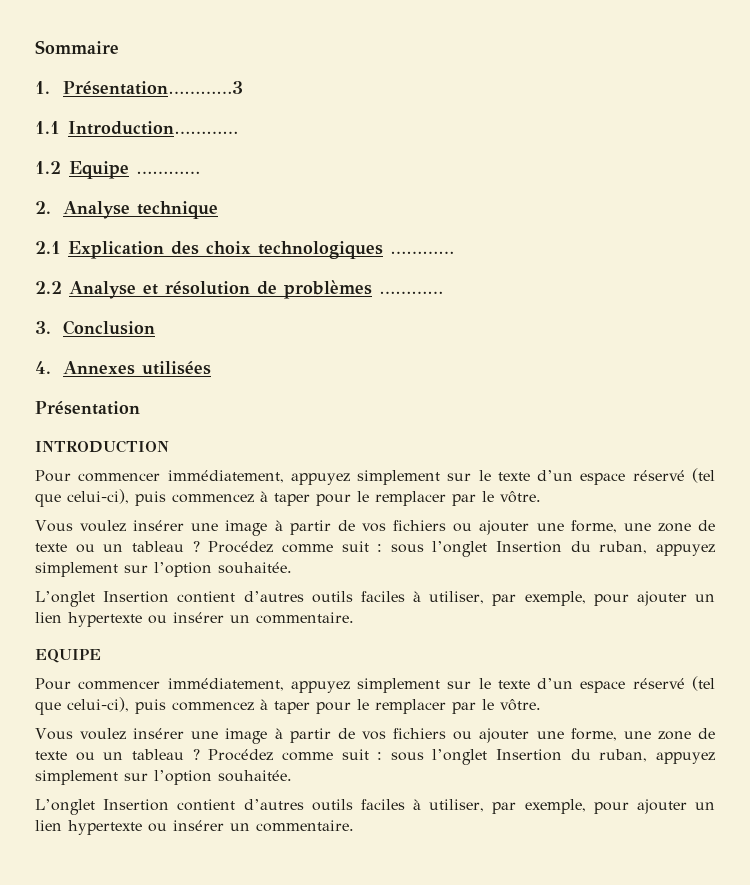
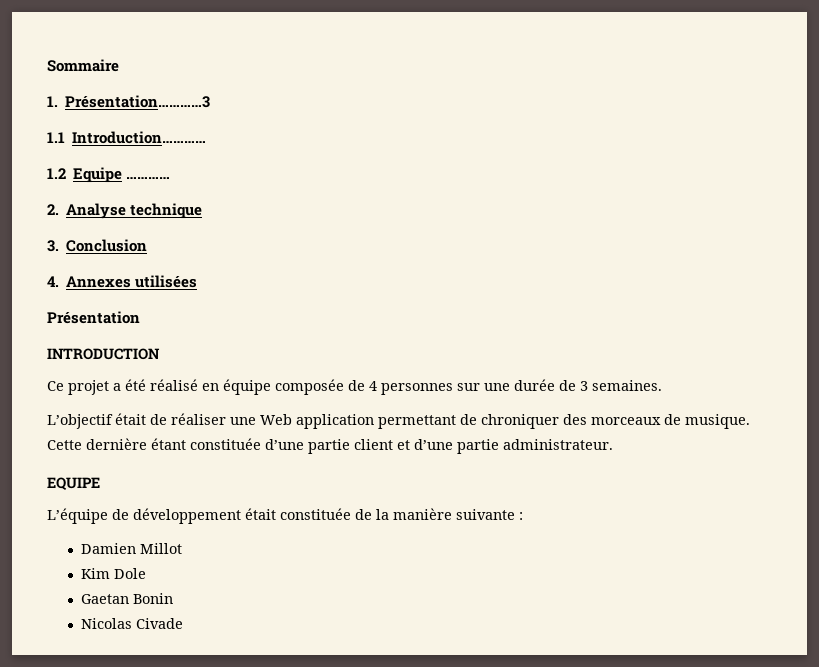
[35,241,454,259] [35,280,443,299] // 2.1 Explication des choix technologiques ………… // 2.2 Analyse et résolution de problèmes ………… -> (203, 211) none
[35,468,715,485] [35,489,541,507] [35,520,715,536] [35,541,715,557] [35,562,292,577] [35,591,715,607] [35,612,354,627] [35,649,101,663] [35,676,715,693] [35,697,541,715] [35,728,715,744] [35,749,715,765] [35,770,292,785] [35,799,715,815] [35,820,354,835] Pour commencer immédiatement, appuyez simplement sur le texte d’un espace réservé (tel que celui-ci), puis commencez à taper pour le remplacer par le vôtre. // Vous voulez insérer une image à partir de vos fichiers ou ajouter une forme, une zone de texte ou un tableau ? Procédez comme suit : sous l’onglet Insertion du ruban, appuyez simplement sur l’option souhaitée. // L’onglet Insertion contient d’autres outils faciles à utiliser, par exemple, pour ajouter un lien hypertexte ou insérer un commentaire. // EQUIPE // Pour commencer immédiatement, appuyez simplement sur le texte d’un espace réservé (tel que celui-ci), puis commencez à taper pour le remplacer par le vôtre. // Vous voulez insérer une image à partir de vos fichiers ou ajouter une forme, une zone de texte ou un tableau ? Procédez comme suit : sous l’onglet Insertion du ruban, appuyez simplement sur l’option souhaitée. // L’onglet Insertion contient d’autres outils faciles à utiliser, par exemple, pour ajouter un lien hypertexte ou insérer un commentaire. -> [47,379,662,395] [47,413,750,429] [47,438,613,454] [47,477,100,490] [47,508,523,524] [81,543,183,554] [81,568,147,579] [81,593,174,604] [81,618,184,629] Ce projet a été réalisé en équipe composée de 4 personnes sur une durée de 3 semaines. // L’objectif était de réaliser une Web application permettant de chroniquer des morceaux de musique. Cette dernière étant constituée d’une partie client et d’une partie administrateur. // EQUIPE // L’équipe de développement était constituée de la manière suivante : // Damien Millot // Kim Dole // Gaetan Bonin // Nicolas Civade

